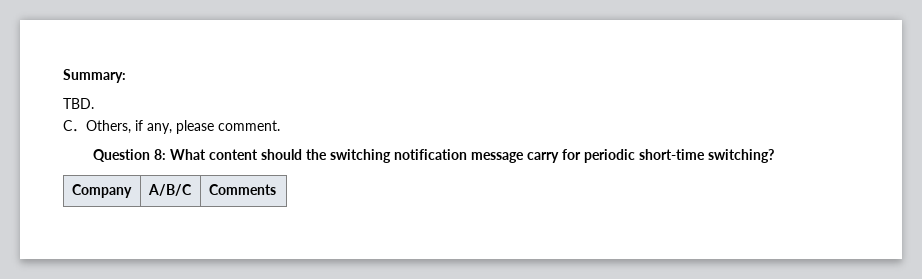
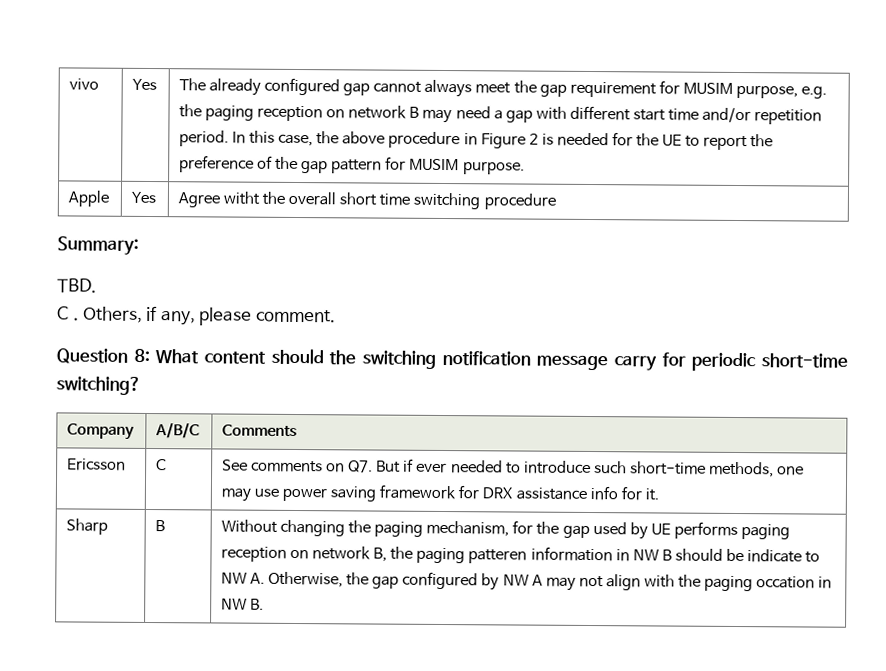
(63, 76) none -> [69,78,100,90] [132,78,158,91] [179,77,827,99] [179,104,822,125] [179,130,774,151] [179,155,525,175] [68,190,110,207] [131,191,157,204] [178,191,556,210] vivo | Yes | The already configured gap cannot always meet the gap requirement for MUSIM purpose, e.g. the paging reception on network B may need a gap with different start time and/or repetition period. In this case, the above procedure in Figure 2 is needed for the UE to report the preference of the gap pattern for MUSIM purpose. // Apple | Yes | Agree witht the overall short time switching procedure //
(276, 189) none -> [67,458,127,471] [156,459,168,471] [222,458,804,478] [221,484,659,502] [66,518,109,535] [155,520,166,532] [221,519,790,540] [221,546,820,564] [221,571,832,592] [221,598,265,610] // Ericsson | C | See comments on Q7. But if ever needed to introduce such short-time methods, one may use power saving framework for DRX assistance info for it. // Sharp | B | Without changing the paging mechanism, for the gap used by UE performs paging reception on network B, the paging patteren information in NW B should be indicate to NW A. Otherwise, the gap configured by NW A may not align with the paging occation in NW B.

